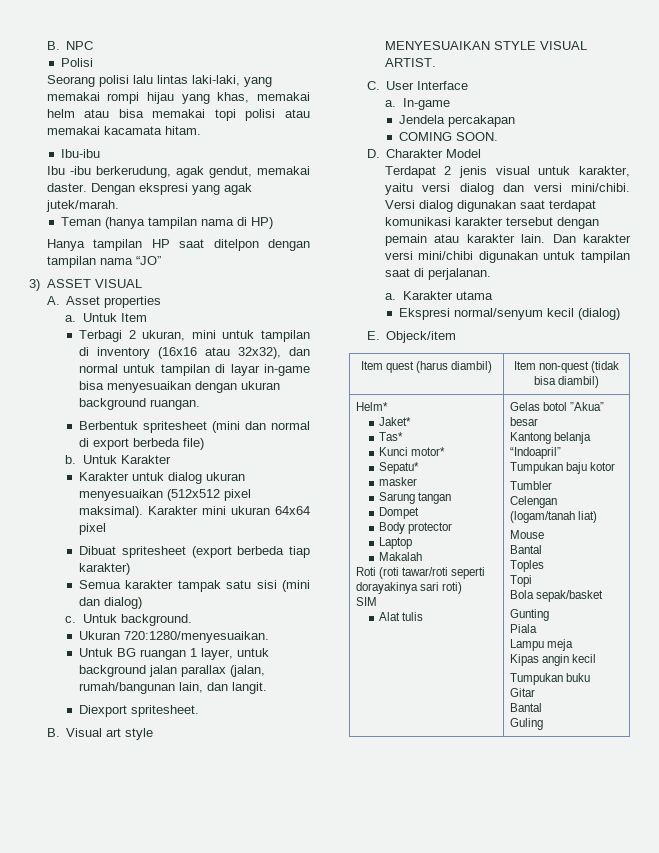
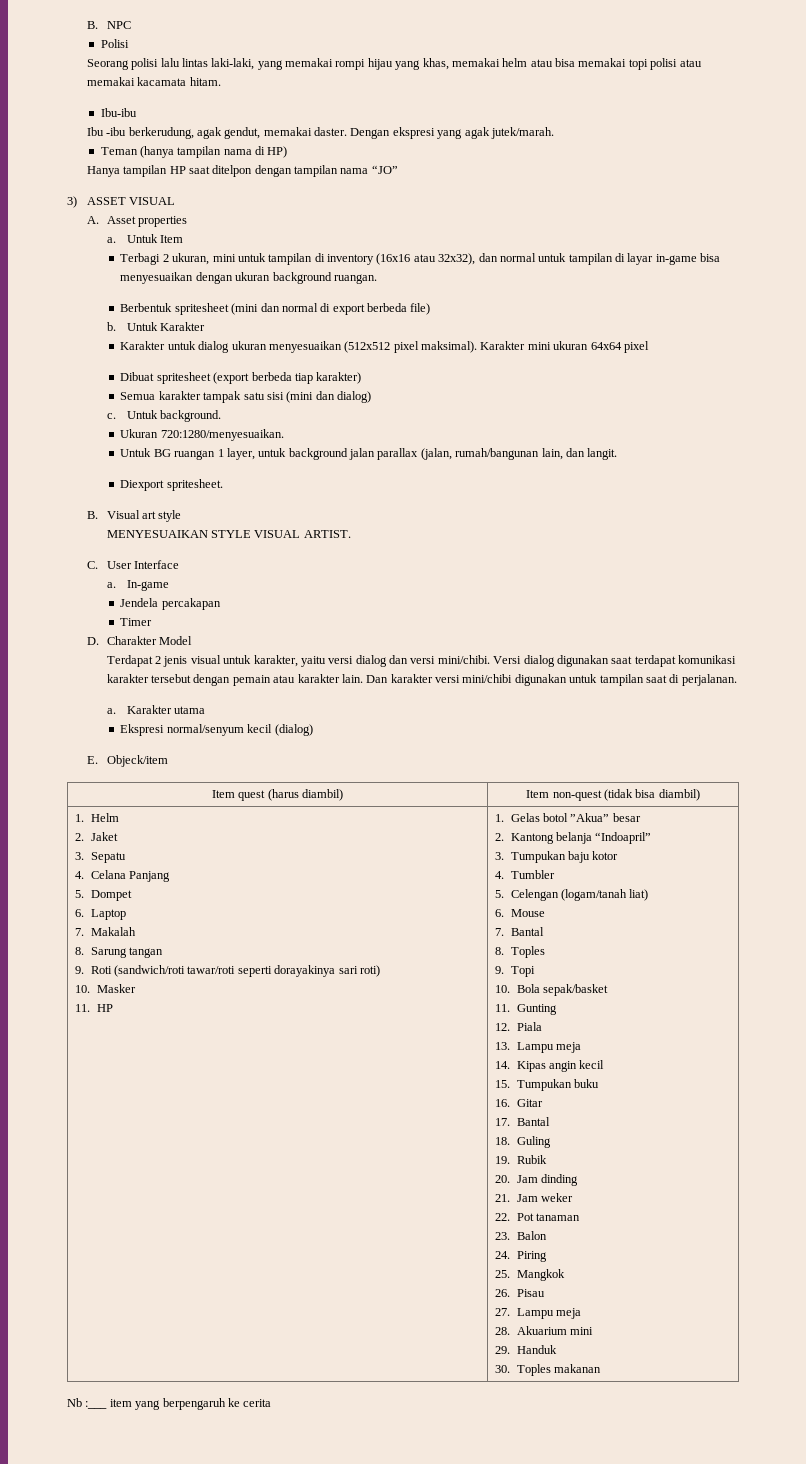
[399,132,499,141] COMING SOON. -> [120,618,153,626] Timer
[355,402,388,411] [379,417,412,426] [379,432,404,441] [379,447,446,456] [379,462,420,474] [379,477,418,486] [379,492,452,504] [379,507,420,519] [379,522,453,534] [379,537,413,549] [379,552,423,561] [355,567,399,579] Helm* // Jaket* // Tas* // Kunci motor* // Sepatu* // masker // Sarung tangan // Dompet // Body protector // Laptop // Makalah // Roti (roti -> [75,813,119,822] [75,832,118,841] [75,852,126,863] [75,870,171,882] [75,890,132,901] [75,909,126,920] [75,927,136,936] [75,947,164,958] [75,965,186,977] 1. Helm // 2. Jaket // 3. Sepatu // 4. Celana Panjang // 5. Dompet // 6. Laptop // 7. Makalah // 8. Sarung tangan // 9. Roti (sandwich/roti
[355,597,377,606] [379,612,424,621] SIM // Alat tulis | -> [75,984,136,993] [75,1004,113,1012] [495,814,505,822] 10. Masker // 11. HP | 1.
(538, 421) none -> [495,833,505,841] 2.
(561, 453) none -> [495,852,505,860] 3.
(615, 466) none -> [495,871,505,879] 4.
(552, 485) none -> [495,890,505,898] 5.
(597, 517) none -> [495,909,505,917] 6.
[509,545,542,554] Bantal // -> [495,927,544,936] [495,947,505,955] 7. Bantal // 8.
(544, 566) none -> [495,966,505,974] 9.
(532, 581) none -> [495,985,511,993] 10.
(603, 596) none -> [495,1004,511,1012] 11.
(549, 615) none -> [495,1023,511,1031] 12.
[509,639,573,651] Lampu meja // -> [495,1042,582,1053] [495,1061,511,1069] 13. Lampu meja // 14.
(596, 658) none -> [495,1080,511,1088] 15.
(590, 677) none -> [495,1099,511,1107] 16.
[509,703,542,712] Bantal // -> [495,1117,550,1126] [495,1137,511,1145] 17. Bantal // 18.
(543, 724) none -> [495,1155,547,1164] [495,1174,579,1186] [495,1193,574,1202] [495,1213,581,1221] [495,1231,547,1240] [495,1251,547,1262] [495,1269,565,1281] [495,1289,545,1297] [495,1308,582,1319] [495,1326,594,1335] [495,1345,557,1354] [495,1364,602,1376] [67,1398,272,1410] // 19. Rubik // 20. Jam dinding // 21. Jam weker // 22. Pot tanaman // 23. Balon // 24. Piring // 25. Mangkok // 26. Pisau // 27. Lampu meja // 28. Akuarium mini // 29. Handuk // 30. Toples makanan // Nb :___ item yang berpengaruh ke cerita

